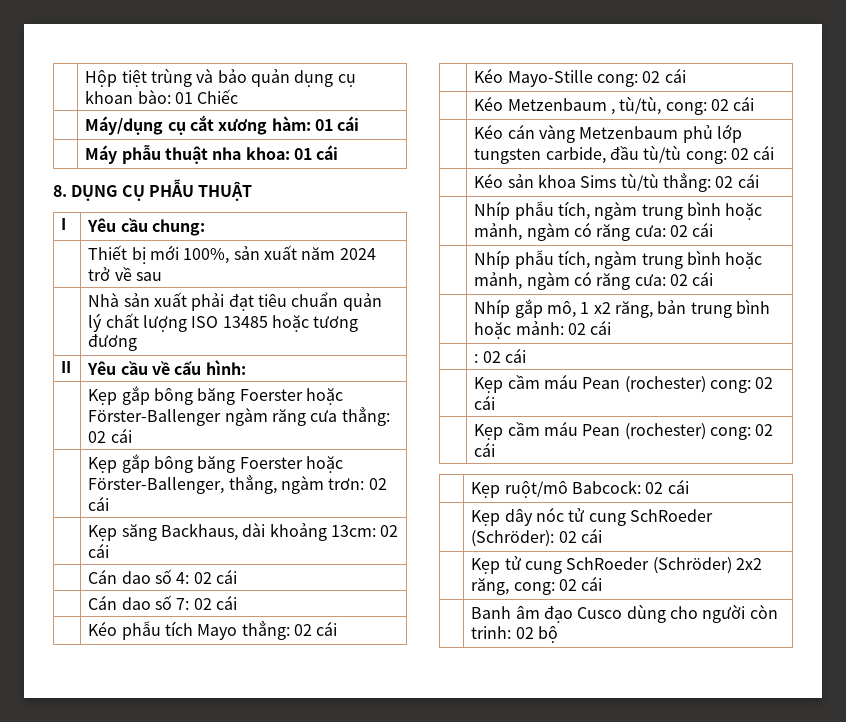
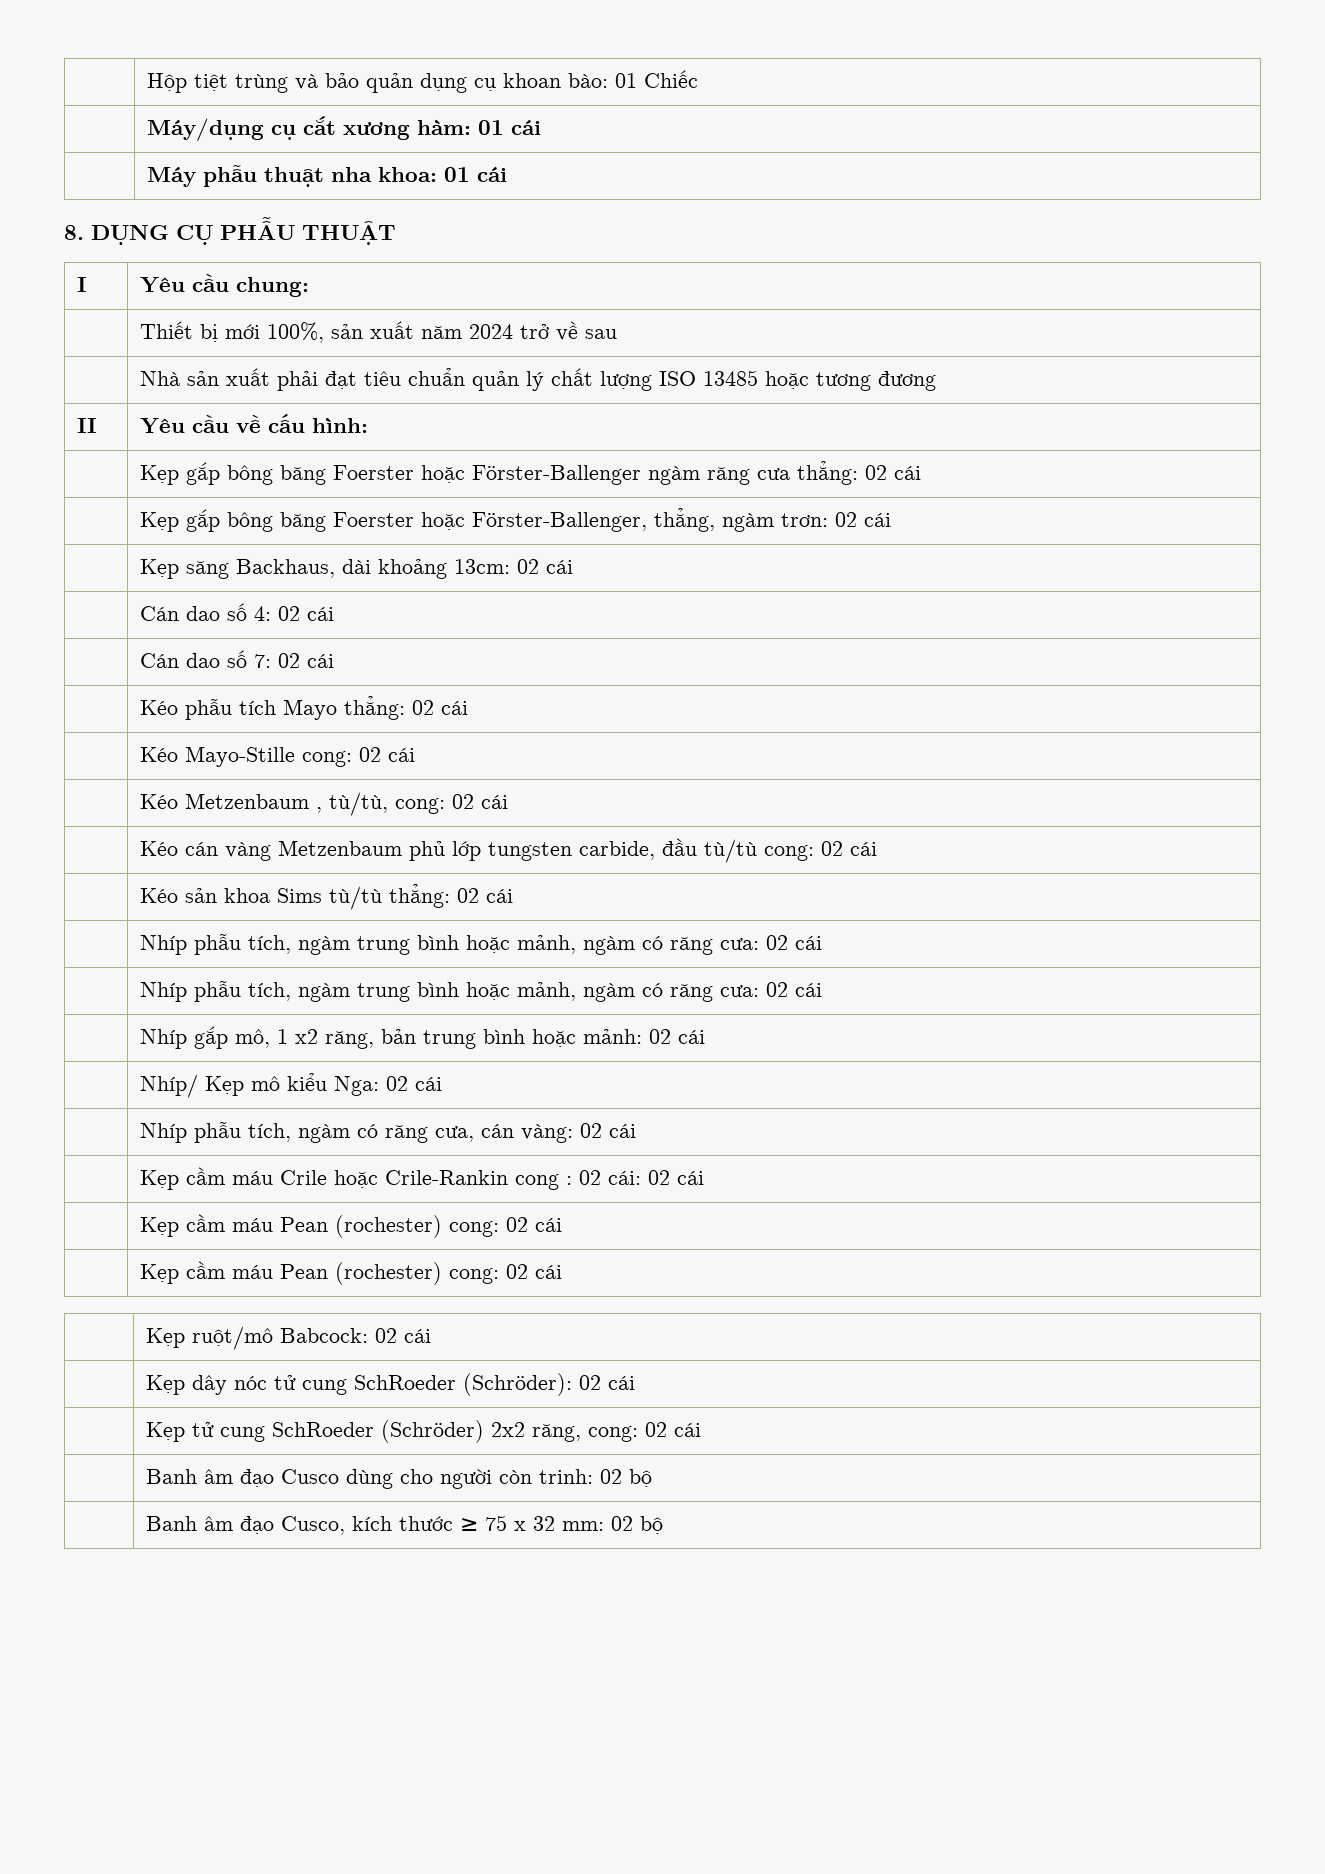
[474,354,479,363] : -> [139,1073,442,1098] [139,1121,636,1143] [139,1167,641,1190] Nhíp/ Kẹp mô kiểu Nga: 02 cái // | Nhíp phẫu tích, ngàm có răng cưa, cán vàng: 02 cái // | Kẹp cầm máu Crile hoặc Crile-Rankin cong : 02 cái:
(558, 634) none -> [145,1515,663,1535] // | Banh âm đạo Cusco, kích thước ≥ 75 x 32 mm: 02 bộ

